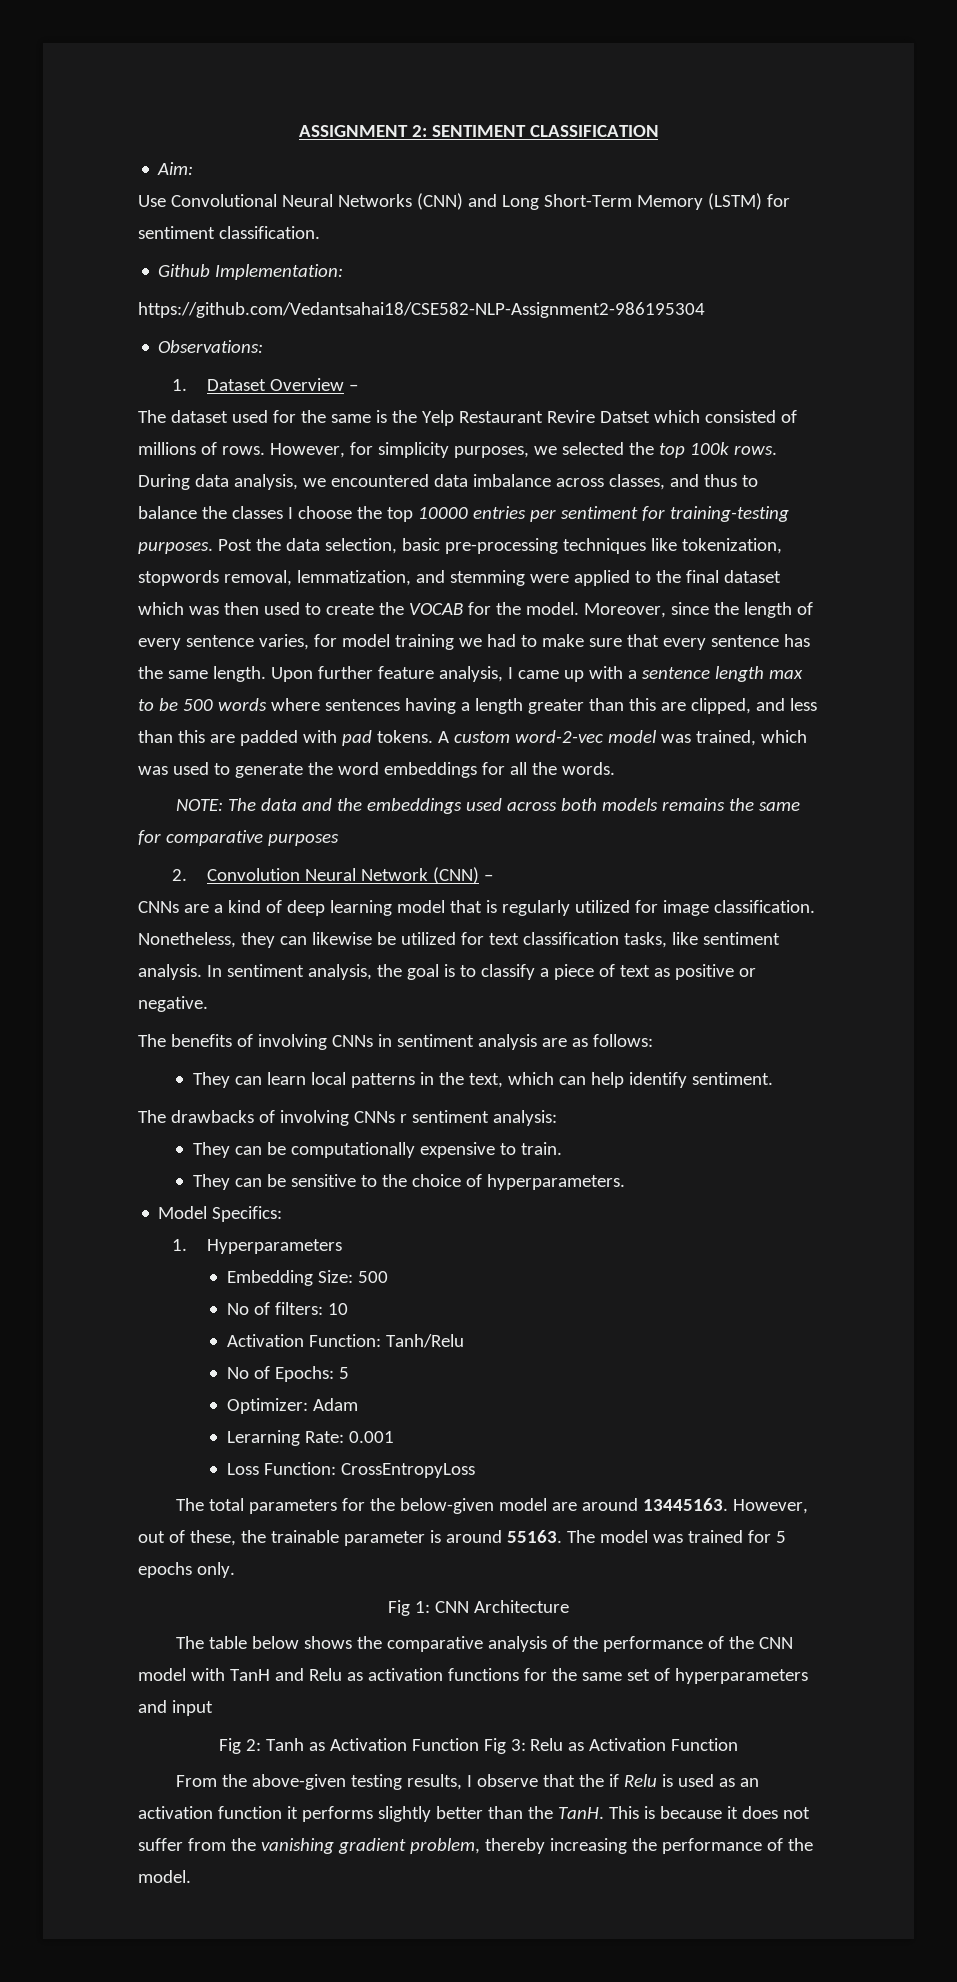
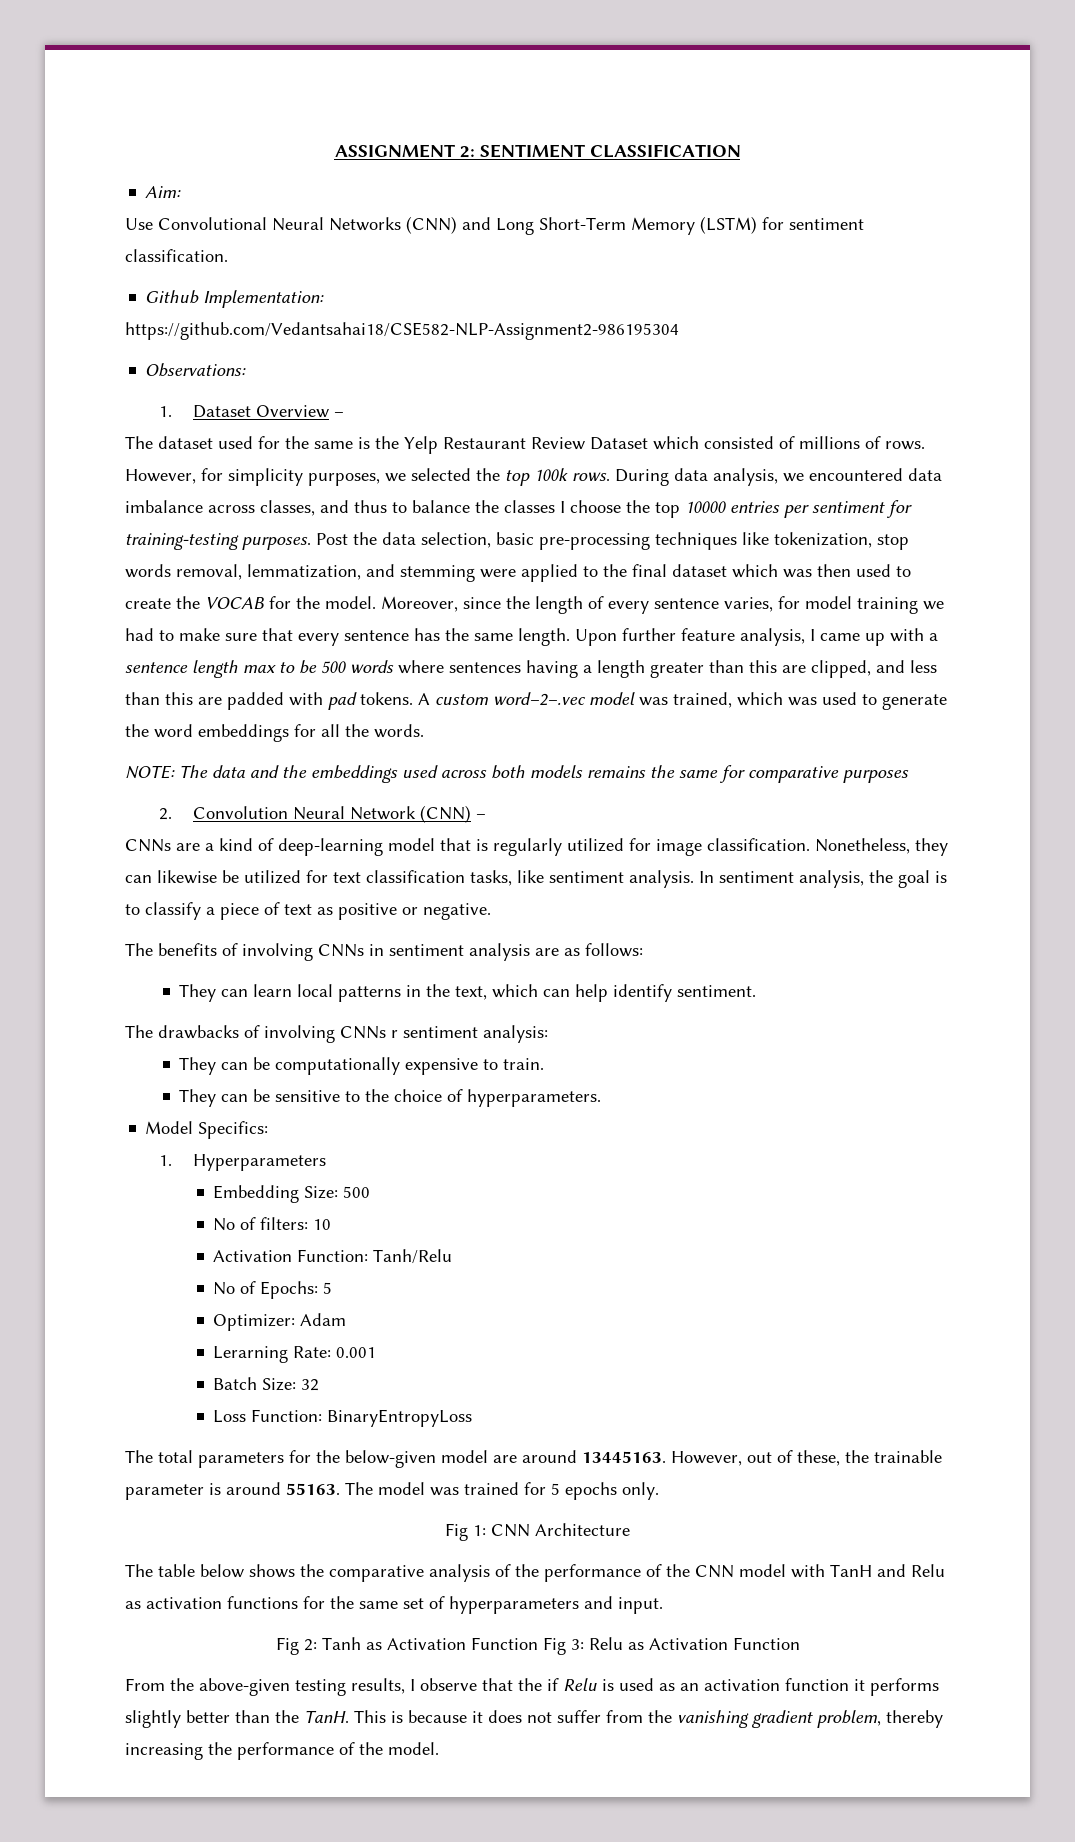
[546,410,650,423] Revire Datset -> [531,437,648,450] Review Dataset
[138,570,219,586] stopwords -> [877,534,909,550] [125,564,171,578] stop words
[514,730,603,743] word-2-vec -> [493,692,586,706] word–2–.vec
[286,900,392,916] deep learning -> [278,838,383,856] deep-learning
(394, 1437) none -> [213,1377,320,1391] // Batch Size: 32
[340,1463,475,1478] CrossEntropyLoss -> [327,1409,473,1427] BinaryEntropyLoss
[171,1700,213,1716] input -> [618,1597,663,1614] input.

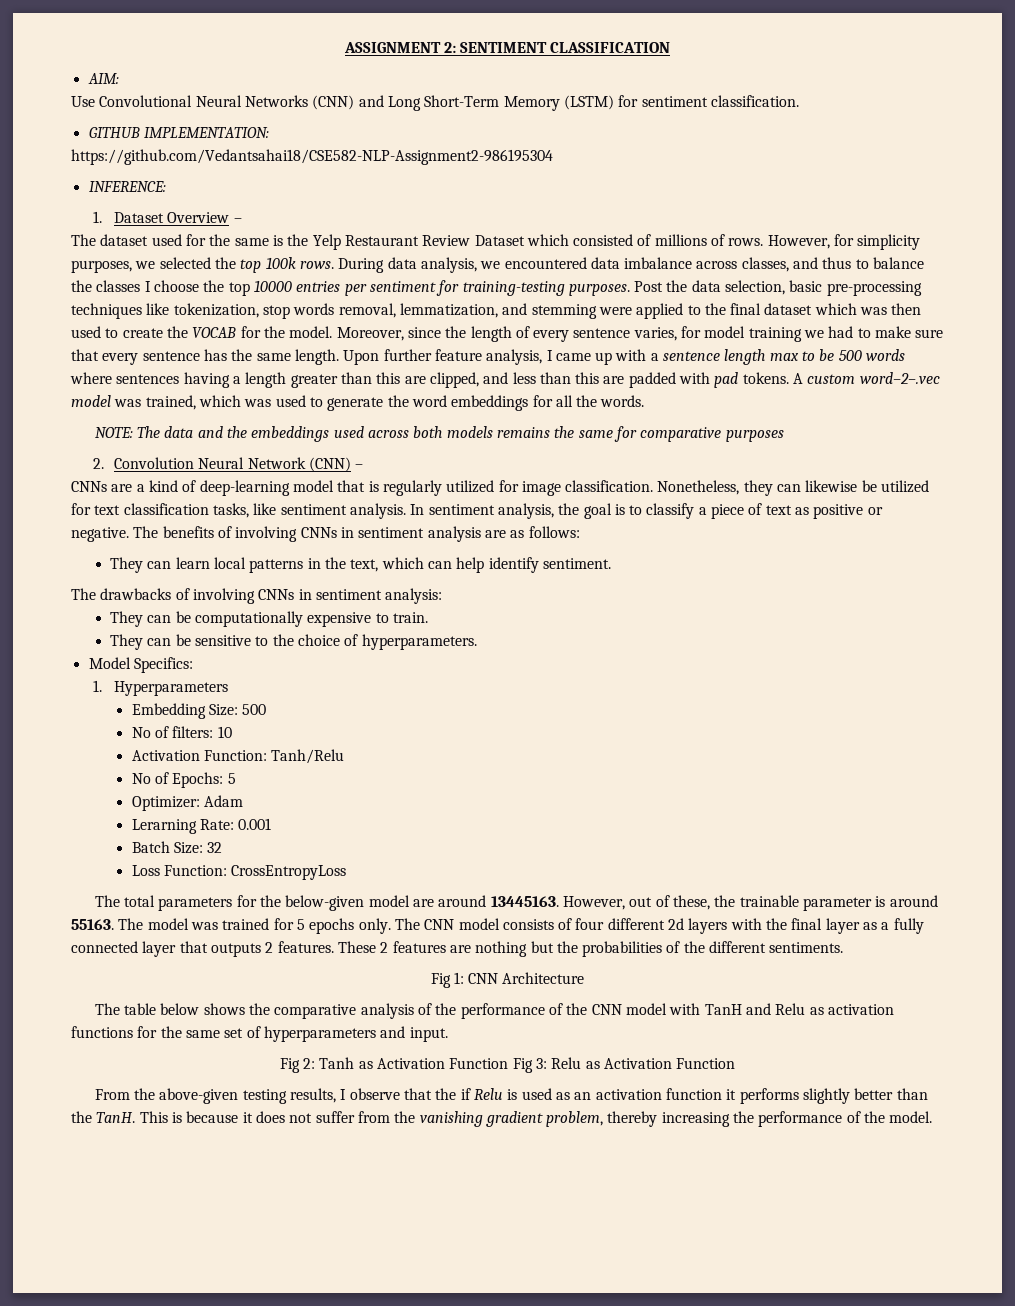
[145,186,182,198] Aim: -> [87,73,119,84] AIM:
[145,290,325,308] Github Implementation: -> [88,127,269,138] GITHUB IMPLEMENTATION:
[145,363,247,377] Observations: -> [88,181,166,192] INFERENCE:
(491, 911) // -> (129, 534) none
[391,1030,398,1038] r -> [298,589,312,600] in
[327,1409,473,1427] BinaryEntropyLoss -> [231,865,347,880] CrossEntropyLoss
(659, 1491) none -> [394,918,924,934] [71,941,844,957] The CNN model consists of four different 2d layers with the final layer as a fully connected layer that outputs 2 features. These 2 features are nothing but the probabilities of the different sentiments.

